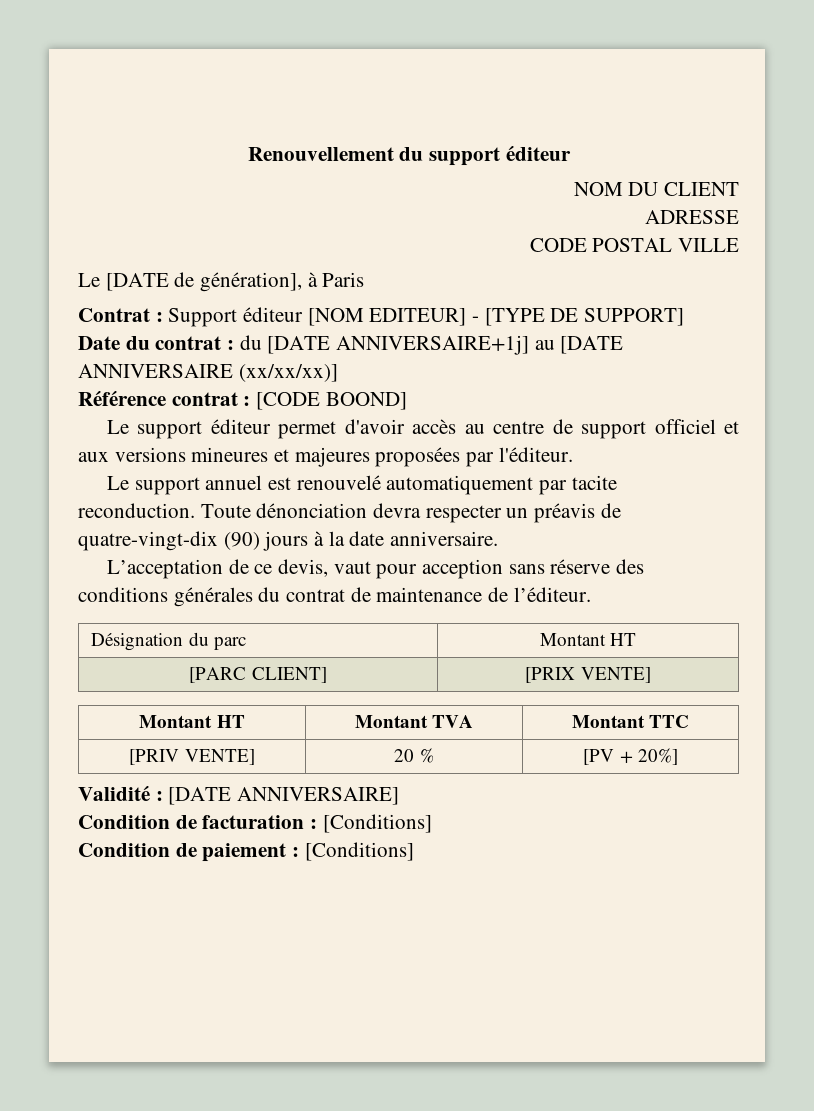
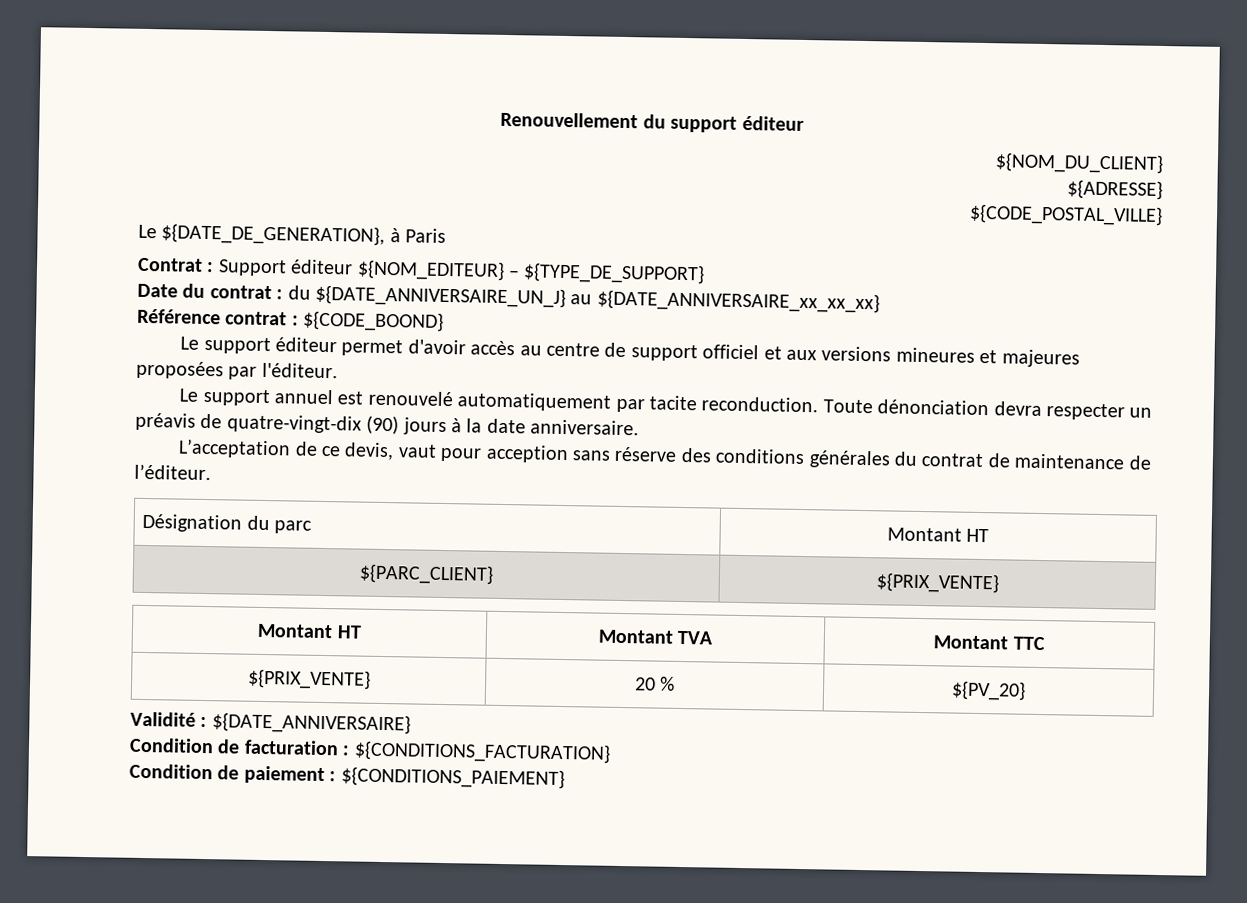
[573,182,739,196] [645,210,739,224] [529,238,739,252] [78,272,303,292] NOM DU CLIENT // ADRESSE // CODE POSTAL VILLE // Le [DATE de génération], -> [995,152,1164,174] [1067,179,1163,200] [969,203,1163,226] [138,223,386,246] ${NOM_DU_CLIENT} // ${ADRESSE} // ${CODE_POSTAL_VILLE} // Le ${DATE_DE_GENERATION},
[307,308,685,326] [NOM EDITEUR] - [TYPE DE SUPPORT] -> [356,259,706,285] ${NOM_EDITEUR} – ${TYPE_DE_SUPPORT}
[267,335,624,355] [78,364,338,382] [DATE ANNIVERSAIRE+1j] au [DATE ANNIVERSAIRE (xx/xx/xx)] -> [315,284,880,314] ${DATE_ANNIVERSAIRE_UN_J} au ${DATE_ANNIVERSAIRE_xx_xx_xx}
[256,392,407,410] [CODE BOOND] -> [302,310,445,332] ${CODE_BOOND}
[189,667,327,683] [525,667,651,683] [PARC CLIENT] | [PRIX VENTE] -> [359,563,494,585] [875,572,999,594] ${PARC_CLIENT} | ${PRIX_VENTE}
[129,749,255,765] [PRIV VENTE] -> [246,668,371,690] ${PRIX_VENTE}
[583,748,678,765] [PV + 20%] -> [951,680,1026,701] ${PV_20}
[168,787,400,805] [DATE ANNIVERSAIRE] -> [211,712,411,735] ${DATE_ANNIVERSAIRE}
[322,814,432,833] [Conditions] -> [353,740,611,764] ${CONDITIONS_FACTURATION}
[304,842,414,861] [Conditions] -> [340,766,565,790] ${CONDITIONS_PAIEMENT}

